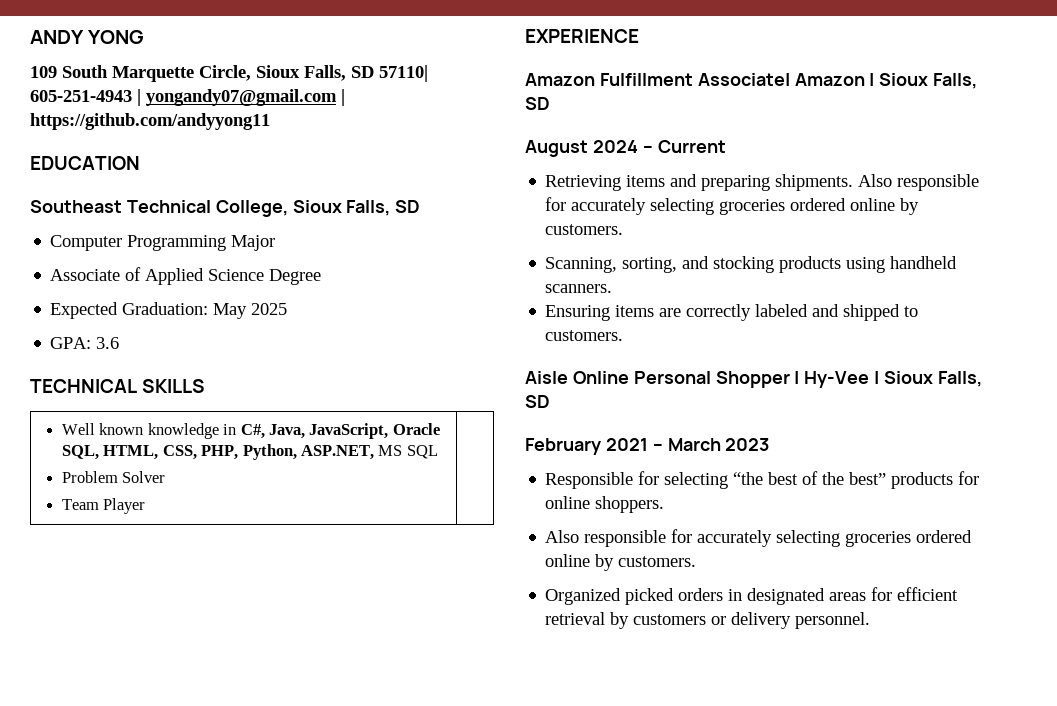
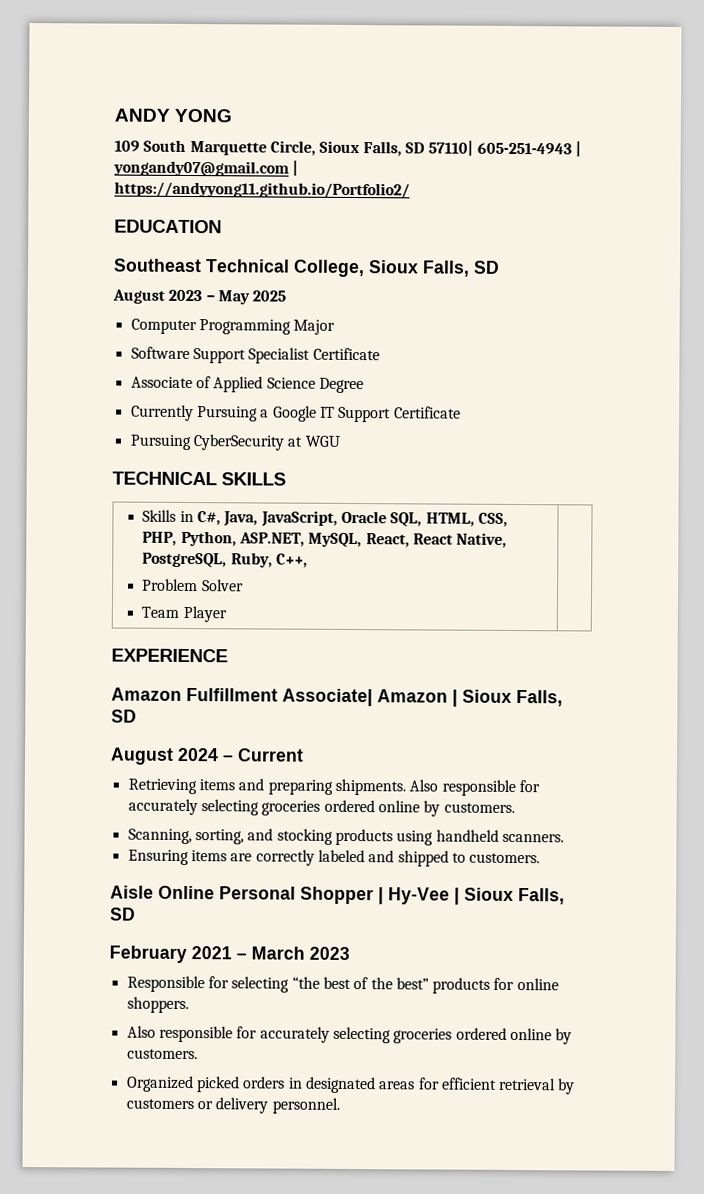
[30,113,270,130] https://github.com/andyyong11 -> [114,181,410,199] https://andyyong11.github.io/Portfolio2/
(421, 206) none -> [112,289,287,305] // August 2023 – May 2025
(276, 243) none -> [130,346,380,364] // Software Support Specialist Certificate
[50,302,288,319] [50,337,120,349] Expected Graduation: May 2025 // GPA: 3.6 -> [130,404,461,423] [129,434,340,451] Currently Pursuing a Google IT Support Certificate // Pursuing CyberSecurity at WGU
[61,423,219,439] Well known knowledge -> [142,509,177,522] Skills
[378,445,438,459] MS SQL -> [308,532,508,548] [142,552,309,568] MySQL, React, React Native, PostgreSQL, Ruby, C++,

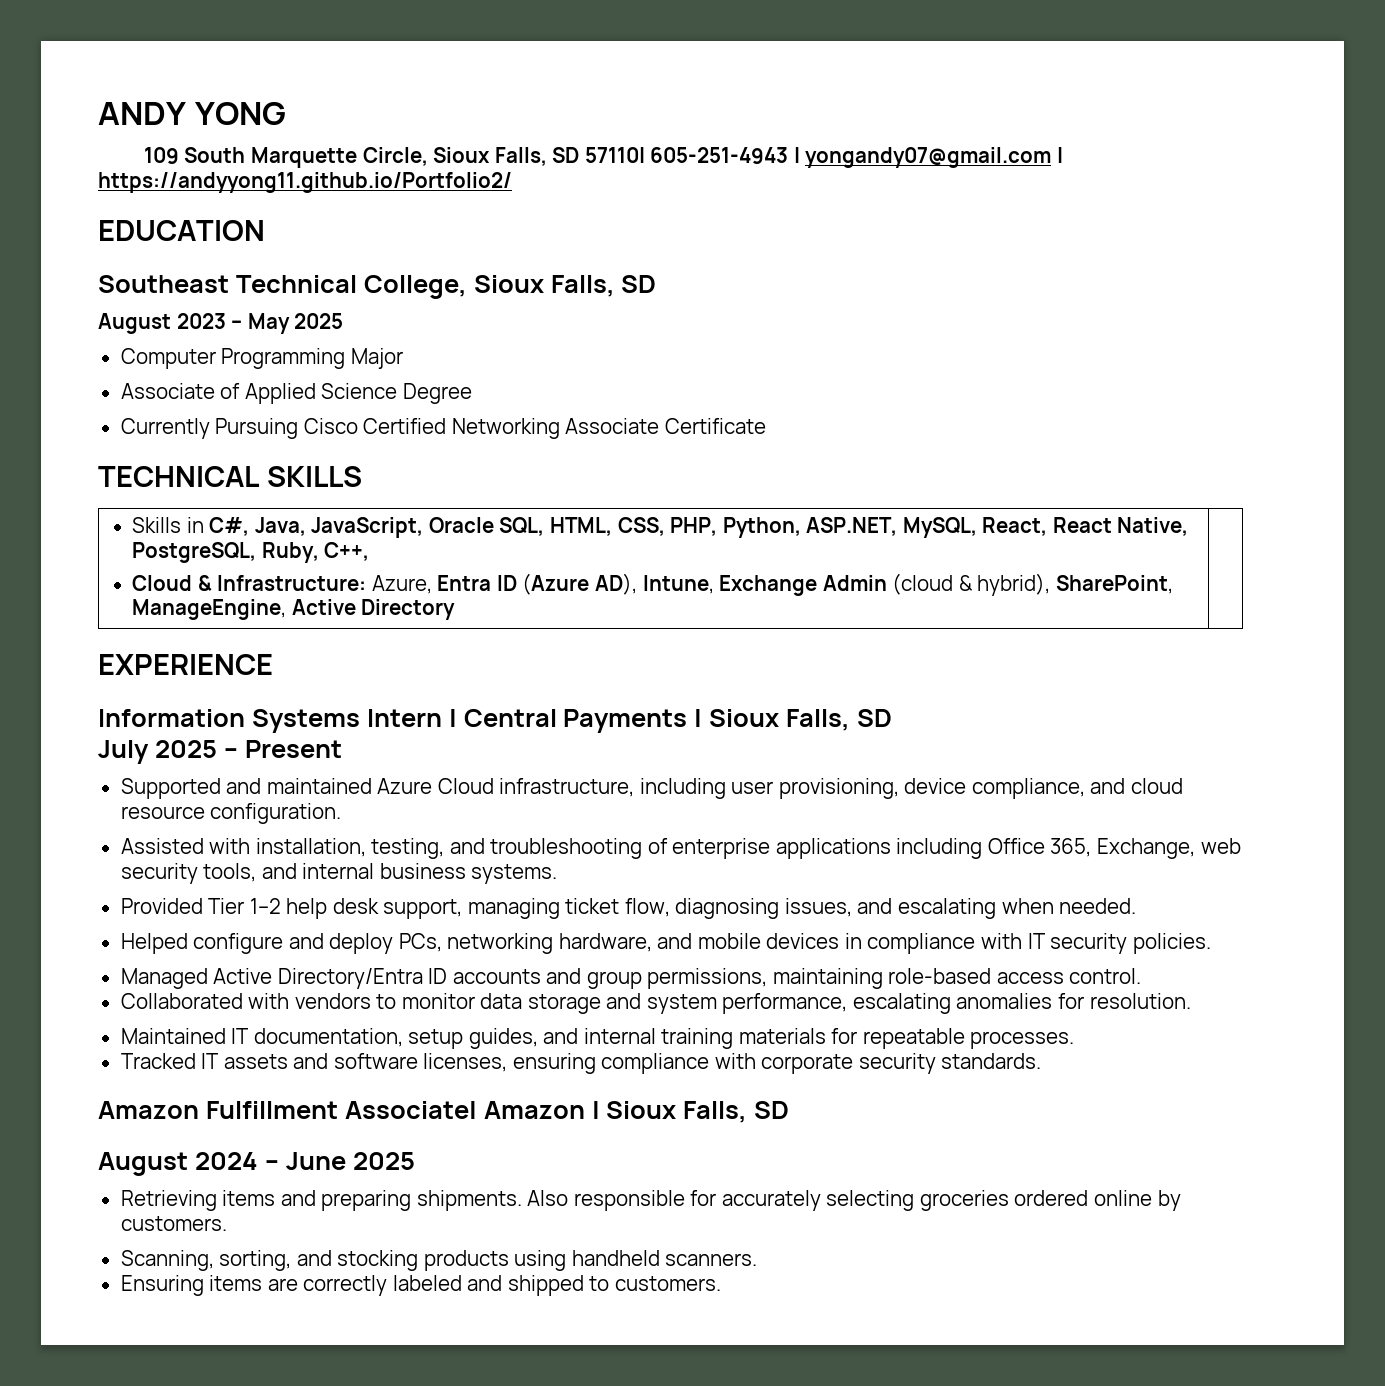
[130,346,380,364] // Software Support Specialist Certificate -> (403, 358) none
[260,405,461,423] [129,434,340,451] a Google IT Support Certificate // Pursuing CyberSecurity at WGU -> [303,418,766,439] Cisco Certified Networking Associate Certificate
[142,578,244,592] [141,605,227,623] [111,648,228,663] Problem Solver // Team Player | // EXPERIENCE -> [132,573,1173,596] [132,599,456,620] [98,654,273,675] [98,709,892,733] [98,740,342,764] [120,778,1183,799] [120,803,342,824] [120,838,1241,859] [120,863,558,884] [120,898,1137,919] [120,933,1211,954] [120,968,1142,989] [120,993,1191,1014] [120,1028,1075,1049] [120,1053,1042,1074] Cloud & Infrastructure: Azure, Entra ID (Azure AD), Intune, Exchange Admin (cloud & hybrid), SharePoint, ManageEngine, Active Directory | // EXPERIENCE // Information Systems Intern | Central Payments | Sioux Falls, SD // July 2025 – Present // Supported and maintained Azure Cloud infrastructure, including user provisioning, device compliance, and cloud resource configuration. // Assisted with installation, testing, and troubleshooting of enterprise applications including Office 365, Exchange, web security tools, and internal business systems. // Provided Tier 1–2 help desk support, managing ticket flow, diagnosing issues, and escalating when needed. // Helped configure and deploy PCs, networking hardware, and mobile devices in compliance with IT security policies. // Managed Active Directory/Entra ID accounts and group permissions, maintaining role-based access control. // Collaborated with vendors to monitor data storage and system performance, escalating anomalies for resolution. // Maintained IT documentation, setup guides, and internal training materials for repeatable processes. // Tracked IT assets and software licenses, ensuring compliance with corporate security standards.
[237,748,304,762] Current -> [285,1152,415,1170] June 2025
[110,885,565,905] [110,907,136,921] [109,945,350,963] [126,975,559,994] [126,996,189,1014] [126,1025,573,1045] [126,1048,198,1060] [125,1075,576,1095] [125,1097,340,1114] // Aisle Online Personal Shopper | Hy-Vee | Sioux Falls, SD // February 2021 – March 2023 // Responsible for selecting “the best of the best” products for online shoppers. // Also responsible for accurately selecting groceries ordered online by customers. // Organized picked orders in designated areas for efficient retrieval by customers or delivery personnel. -> (721, 1283) none

